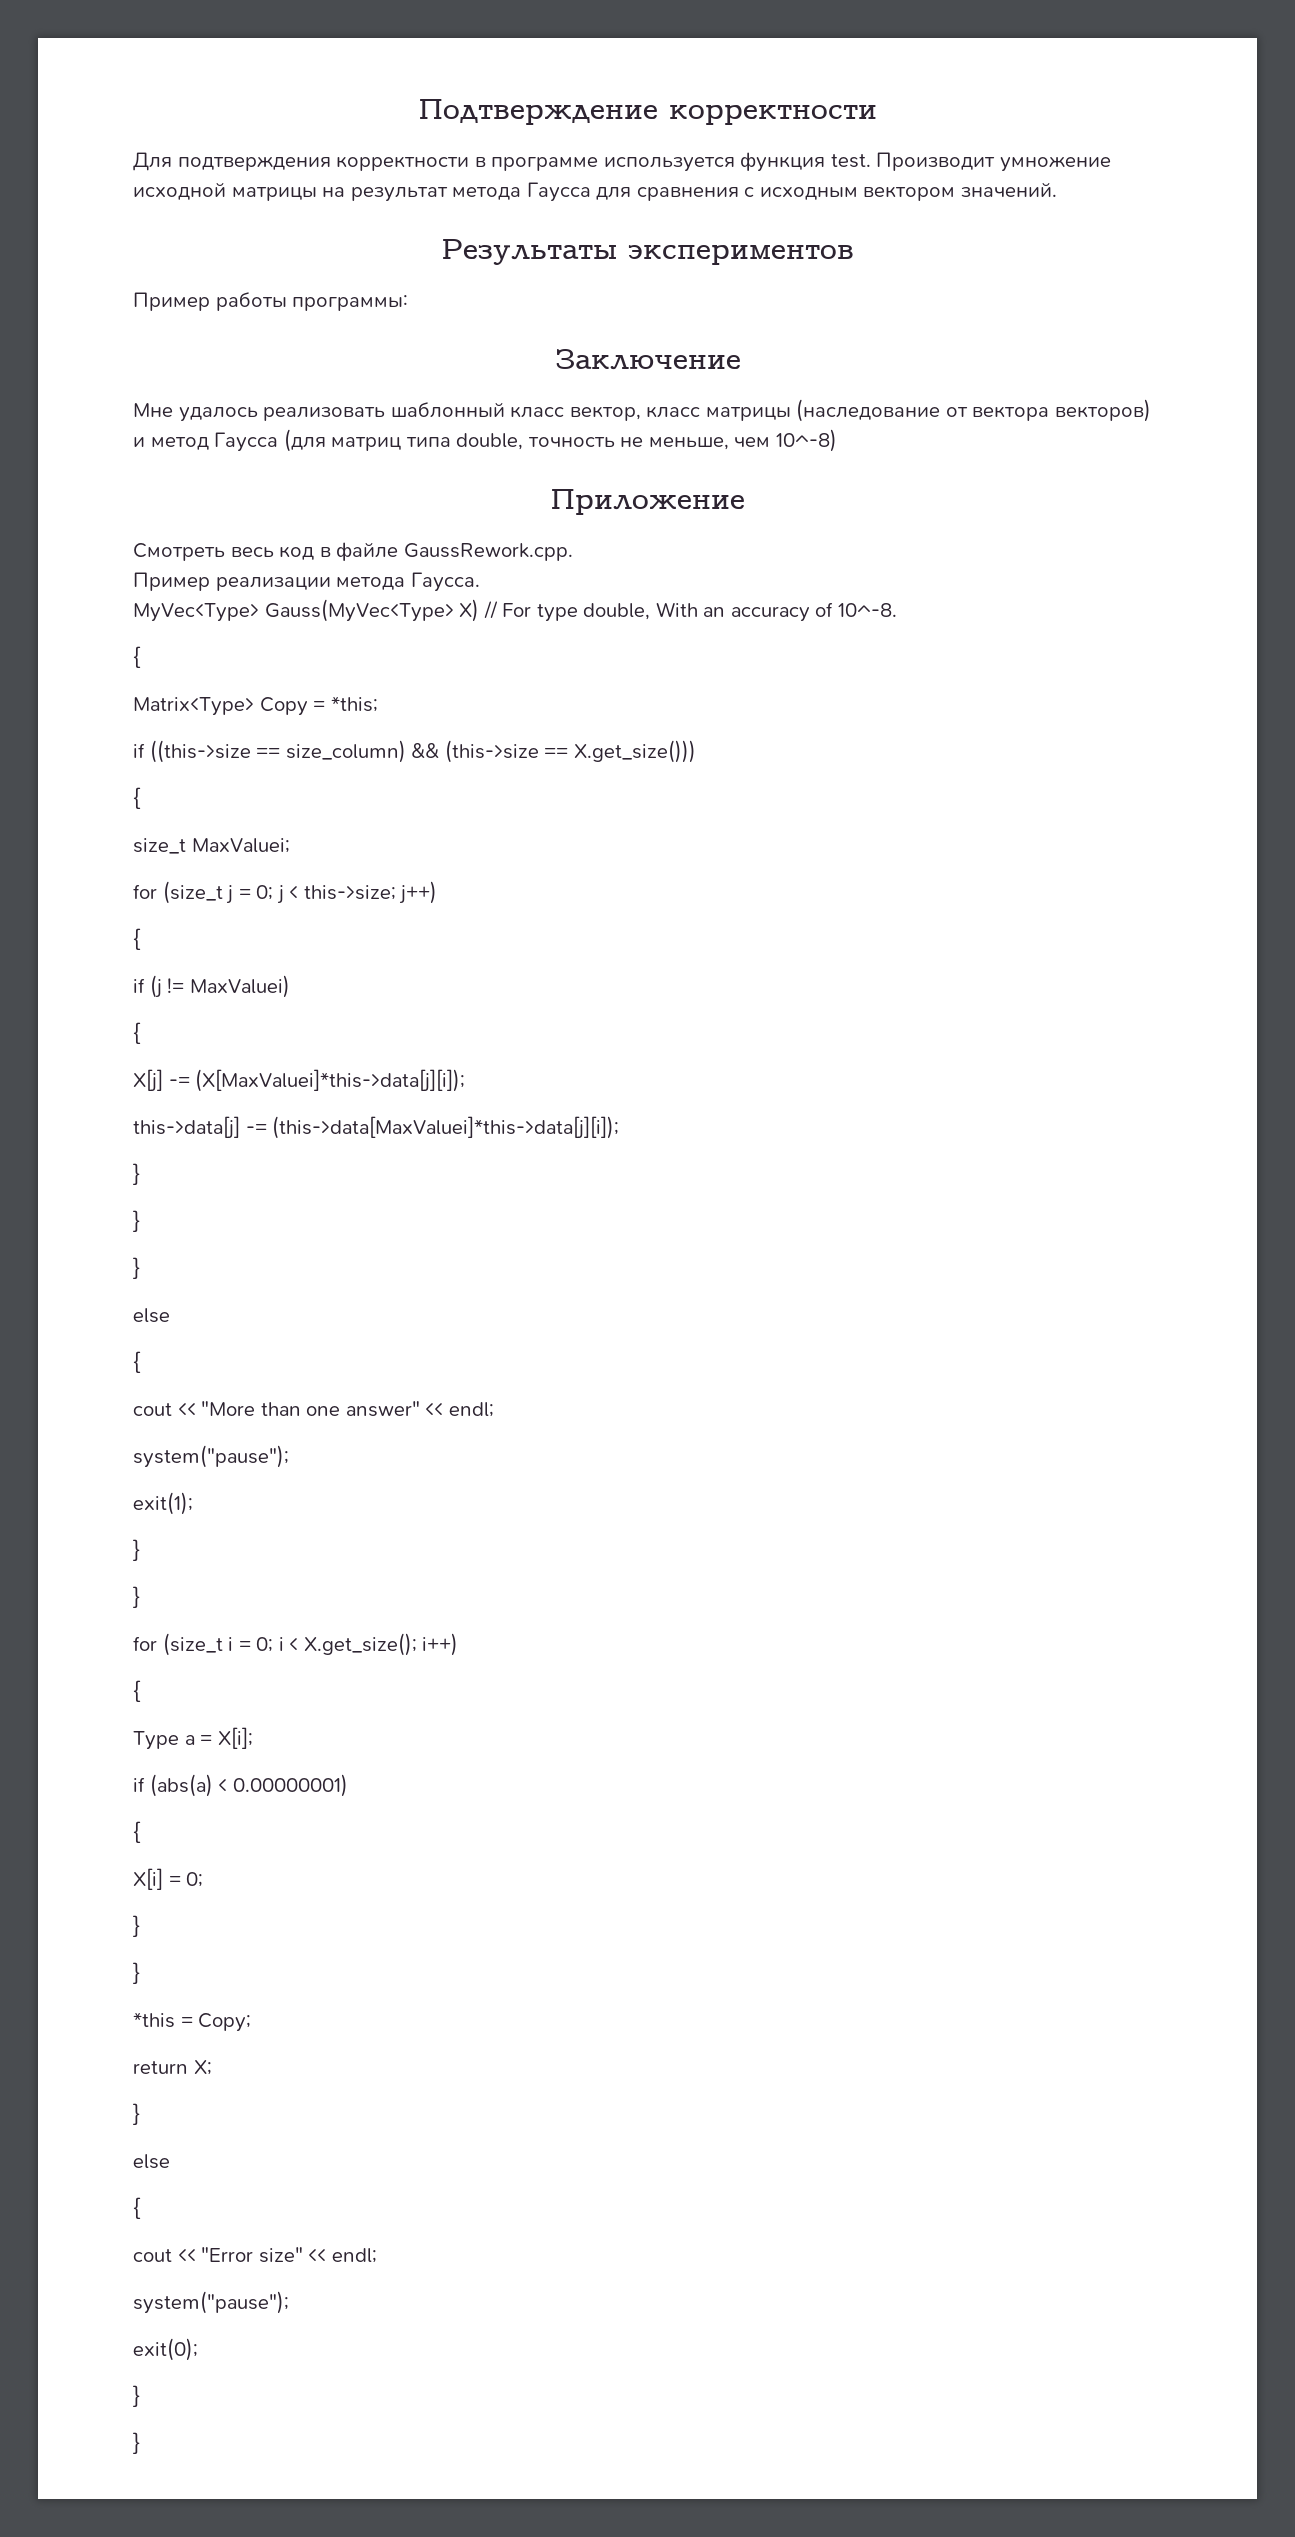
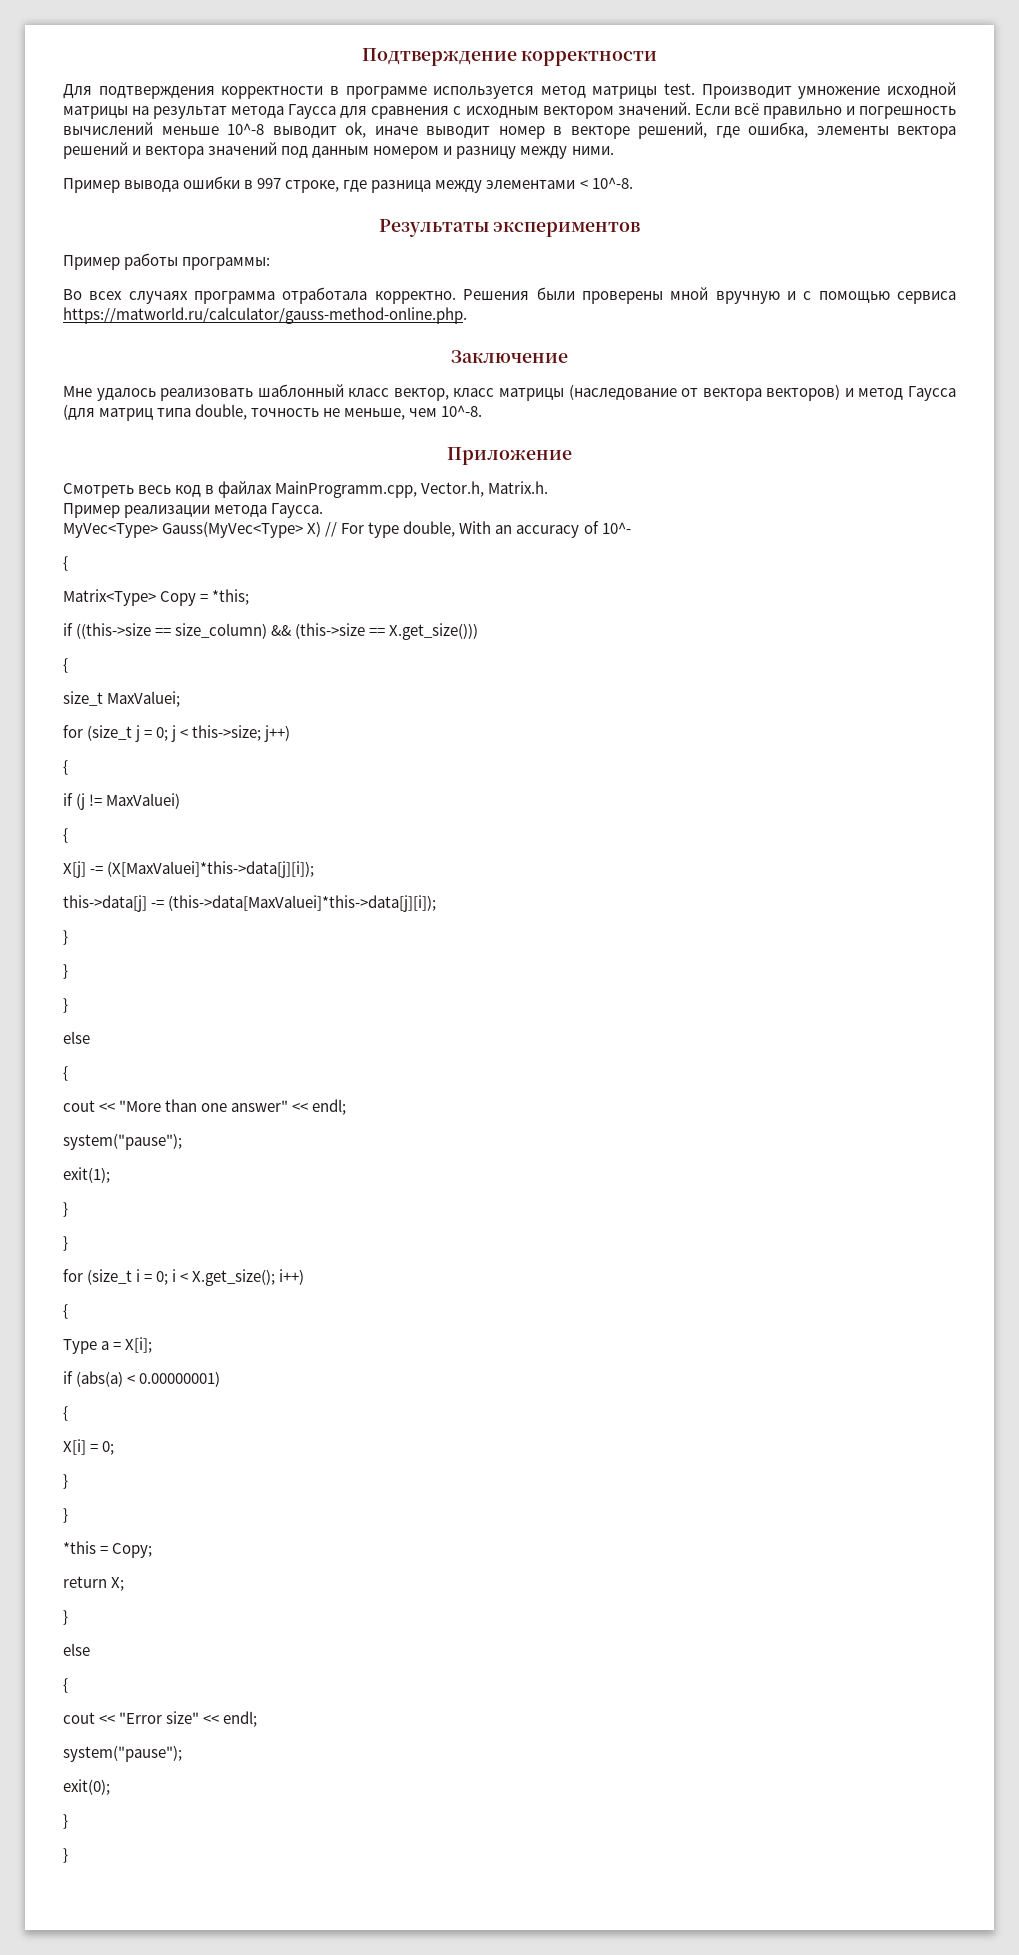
[740,152,826,172] функция -> [540,86,658,99] метод матрицы
(1057, 189) none -> [694,103,957,119] [63,122,956,139] [63,142,614,159] [63,176,633,193] Если всё правильно и погрешность вычислений меньше 10^-8 выводит ok, иначе выводит номер в векторе решений, где ошибка, элементы вектора решений и вектора значений под данным номером и разницу между ними. // Пример вывода ошибки в 997 строке, где разница между элементами < 10^-8.
(409, 303) none -> [63,287,957,304] [63,307,467,324] // Во всех случаях программа отработала корректно. Решения были проверены мной вручную и с помощью сервиса https://matworld.ru/calculator/gauss-method-online.php.
[775,429,837,452] 10^-8) -> [441,405,483,417] 10^-8.
[336,542,573,561] файле GaussRework.cpp. -> [218,481,549,498] файлах MainProgramm.cpp, Vector.h, Matrix.h.
[837,603,897,617] 10^-8. -> [601,522,631,534] 10^-

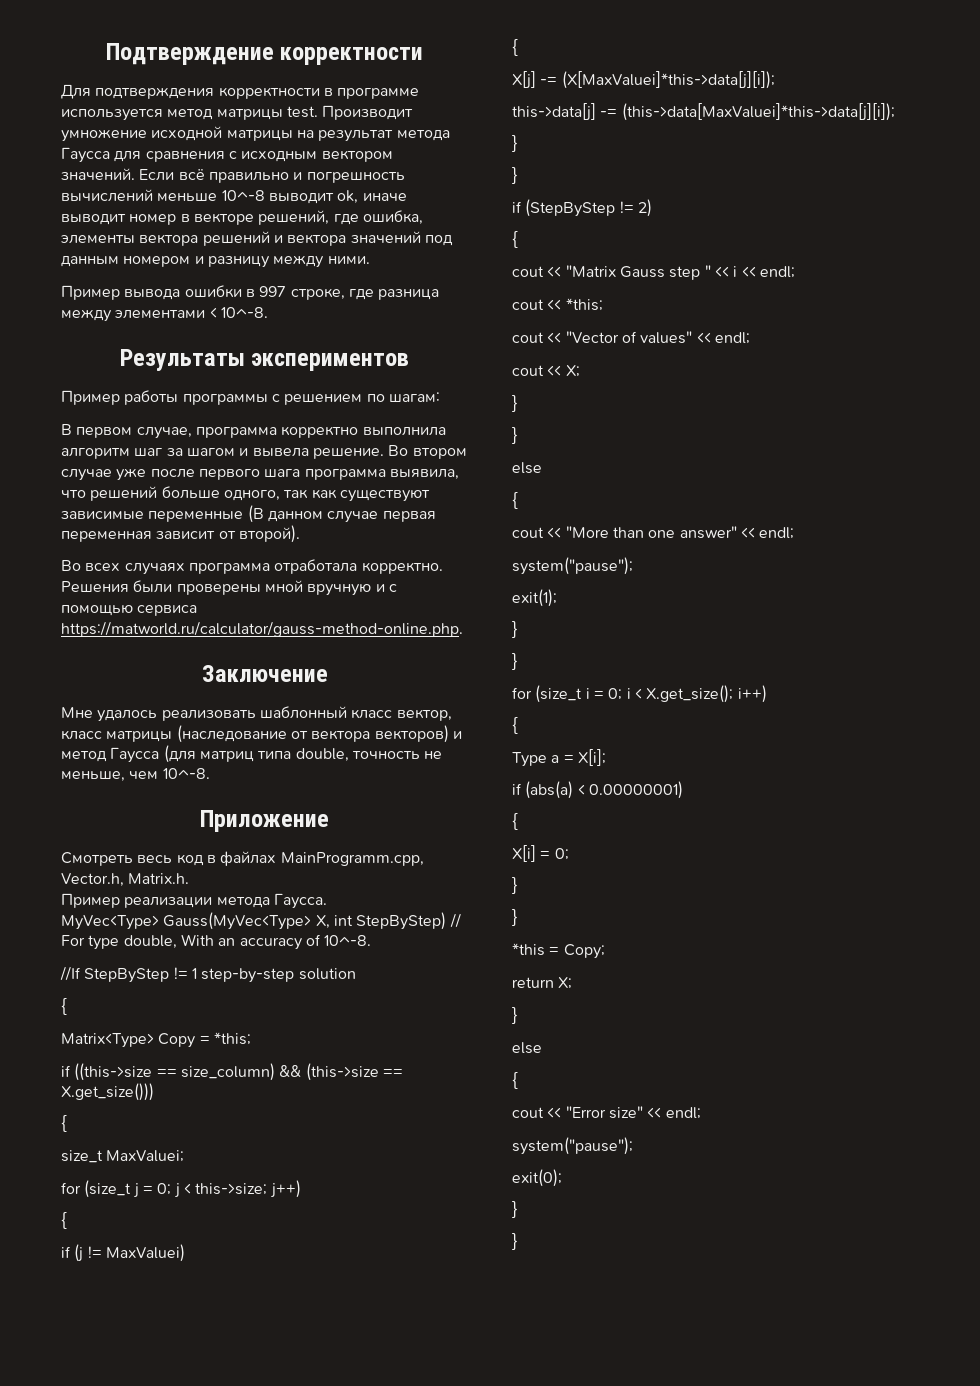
[182,257,271,270] программы: -> [182,392,440,405] [61,424,446,439] [61,445,467,459] [61,468,459,481] [61,486,430,502] [61,505,436,523] [61,525,300,543] программы с решением по шагам: // В первом случае, программа корректно выполнила алгоритм шаг за шагом и вывела решение. Во втором случае уже после первого шага программа выявила, что решений больше одного, так как существуют зависимые переменные (В данном случае первая переменная зависит от второй).
[307,521,322,537] X) -> [315,912,447,930] X, int StepByStep)
[601,522,631,534] 10^- -> [324,935,372,946] [60,966,356,983] 10^-8. // //If StepByStep != 1 step-by-step solution
(68, 971) none -> [512,199,652,217] [512,231,518,248] [512,265,795,280] [512,298,603,311] [512,331,750,344] [512,365,580,377] [512,395,518,412] // if (StepByStep != 2) // { // cout << "Matrix Gauss step " << i << endl; // cout << *this; // cout << "Vector of values" << endl; // cout << X; // }

